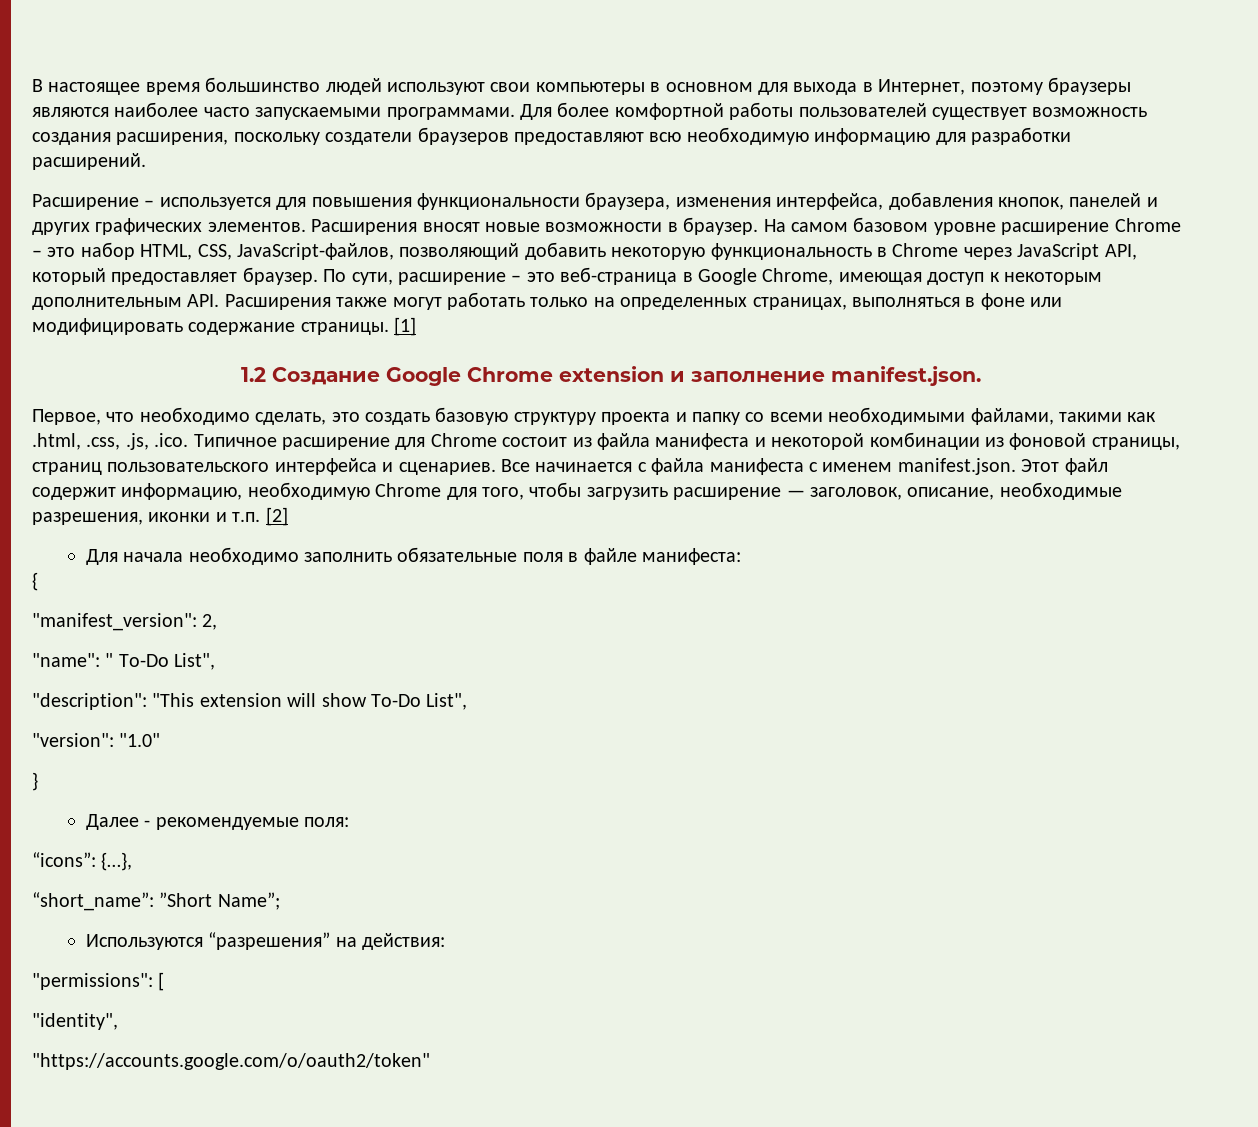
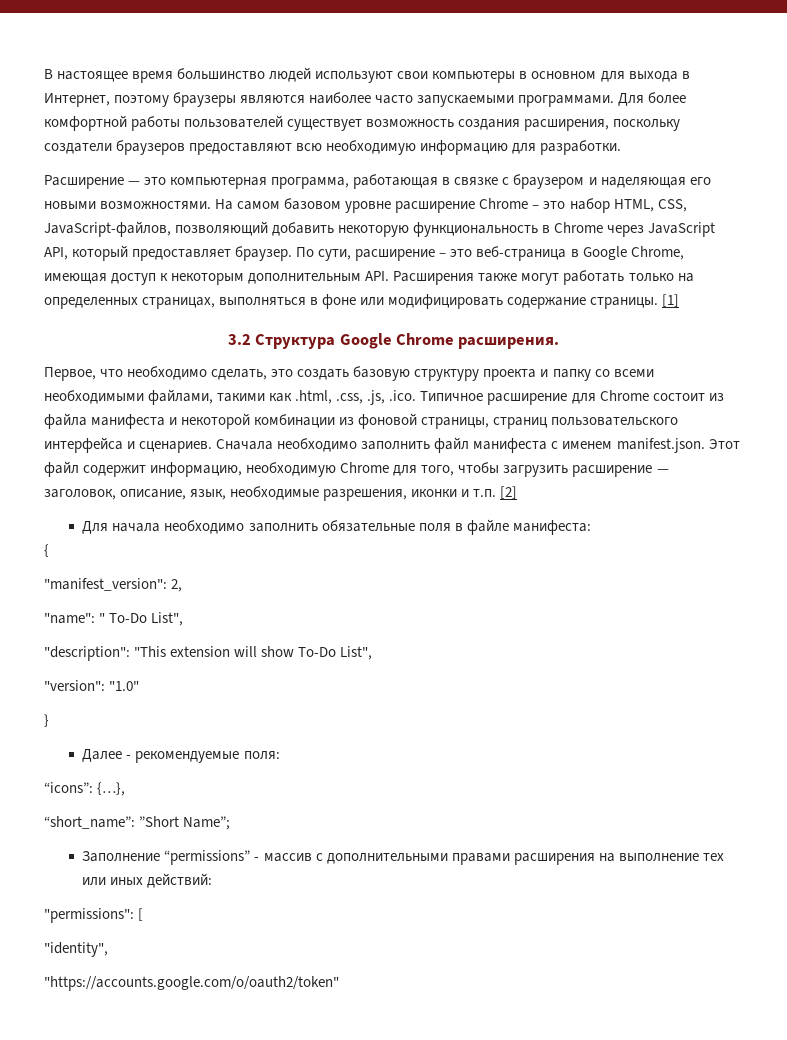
[970,127,1071,145] [32,153,146,170] разработки расширений. -> [540,140,622,155] разработки.
[144,192,1158,210] [32,217,759,235] – используется для повышения функциональности браузера, изменения интерфейса, добавления кнопок, панелей и других графических элементов. Расширения вносят новые возможности в браузер. -> [128,174,711,189] [44,201,212,209] — это компьютерная программа, работающая в связке с браузером и наделяющая его новыми возможностями.
[240,366,981,386] 1.2 Создание Google Chrome extension и заполнение manifest.json. -> [227,333,560,349] 3.2 Структура Google Chrome расширения.
[500,458,705,475] Все начинается с файла -> [216,437,470,453] Сначала необходимо заполнить файл
(995, 493) none -> [190,489,227,500] язык,
[85,932,445,950] Используются “разрешения” на действия: -> [82,850,724,865] [82,873,213,888] Заполнение “permissions” - массив с дополнительными правами расширения на выполнение тех или иных действий:

